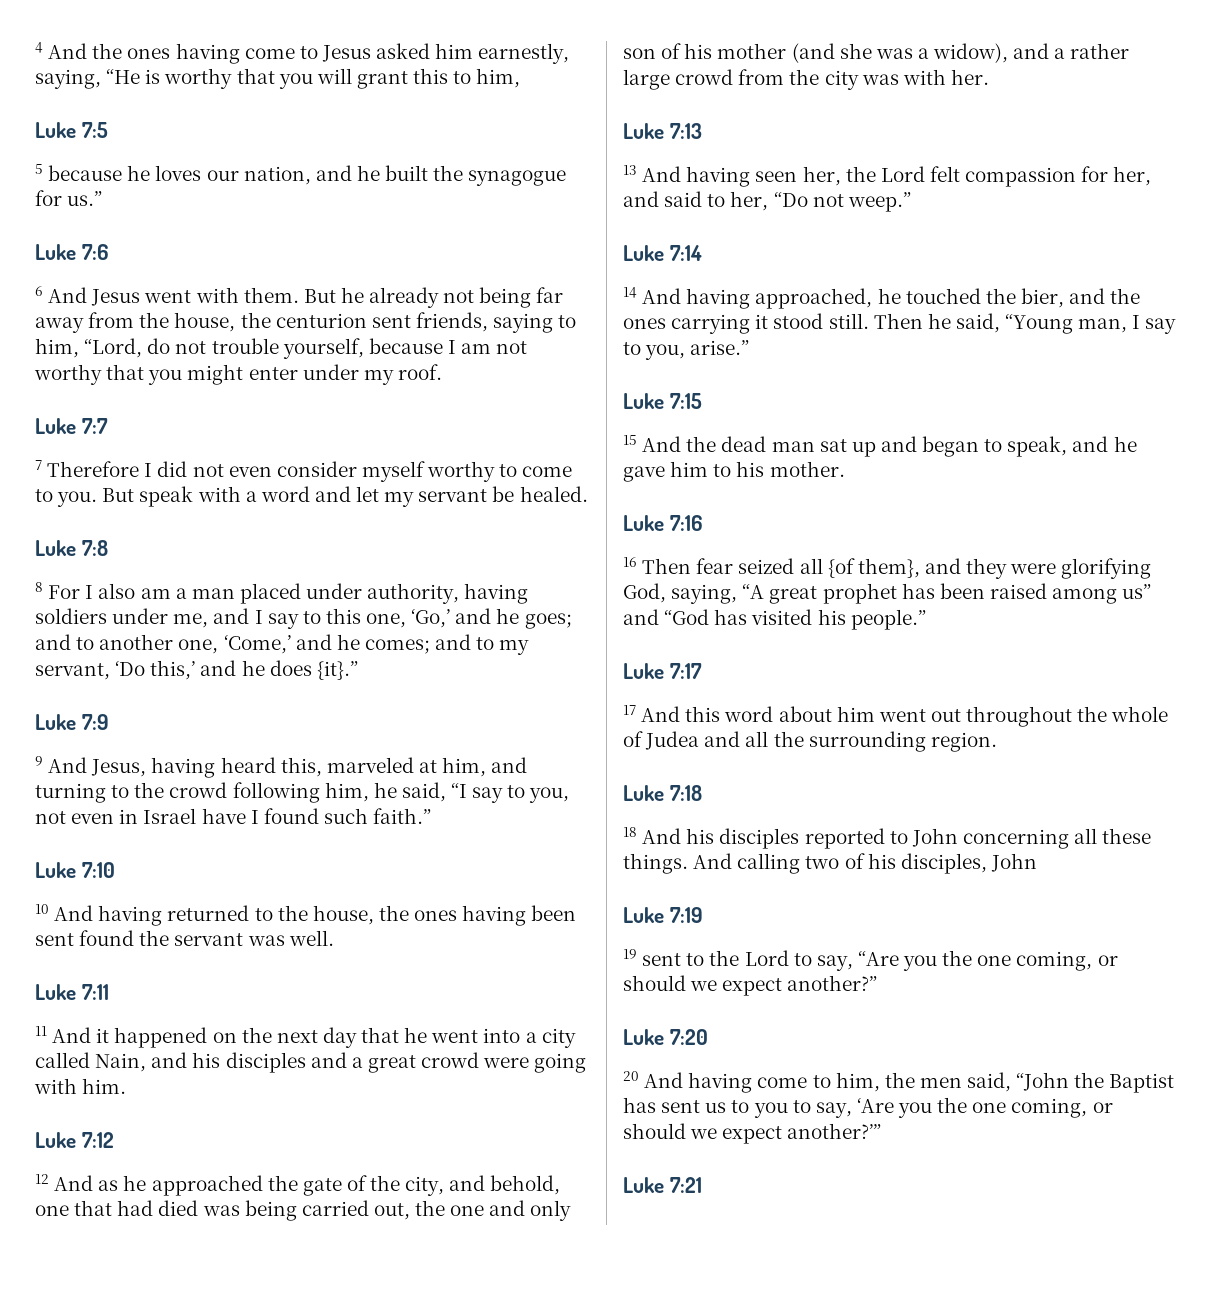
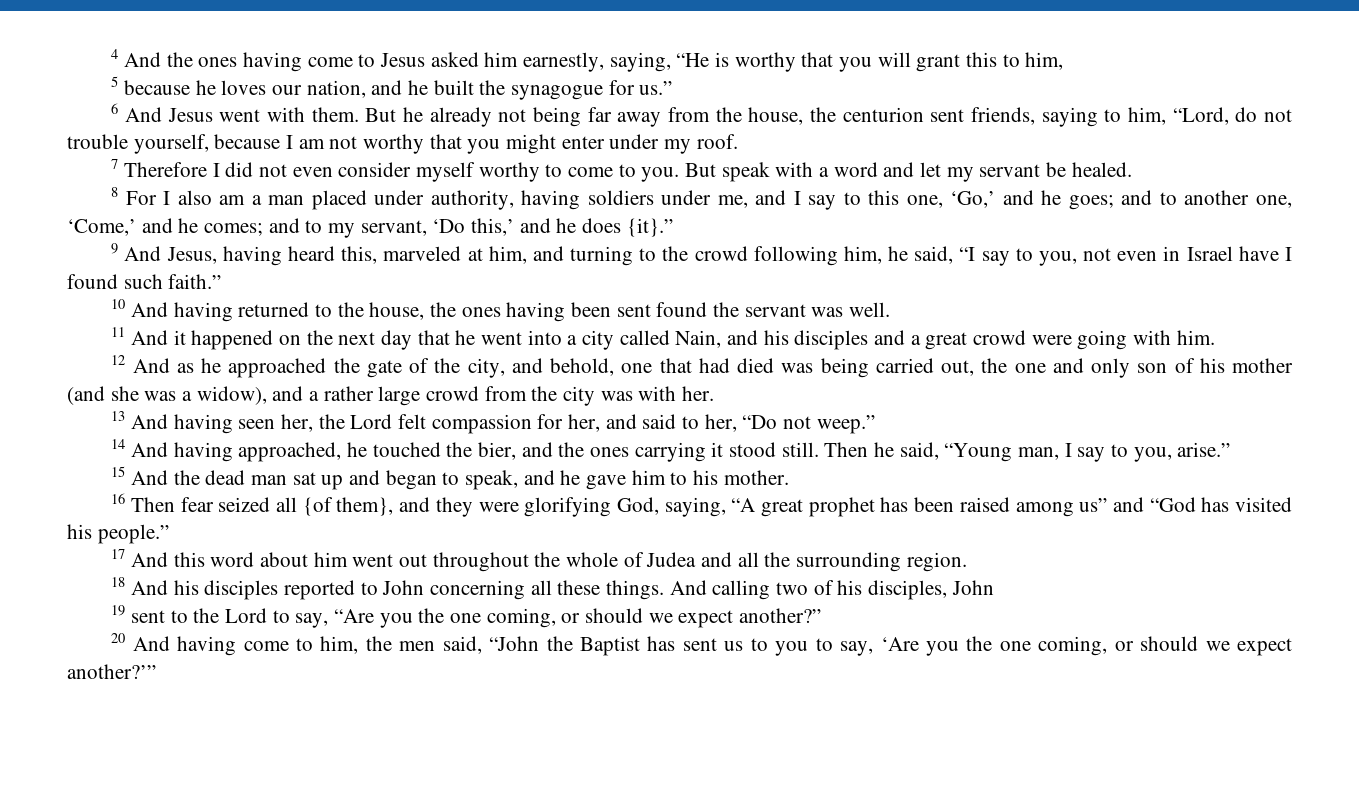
[35,122,108,138] // Luke 7:5 -> (1064, 61) none
[35,244,109,260] // Luke 7:6 -> (673, 88) none
[35,418,108,434] // Luke 7:7 -> (738, 141) none
[35,540,108,556] // Luke 7:8 -> (1132, 169) none
[35,714,109,730] // Luke 7:9 -> (673, 227) none
[35,862,115,878] // Luke 7:10 -> (222, 281) none
[35,984,109,1000] // Luke 7:11 -> (891, 309) none
[35,1132,114,1148] // Luke 7:12 -> (1215, 337) none
[623,123,702,139] // Luke 7:13 -> (715, 393) none
[623,245,702,261] // Luke 7:14 -> (875, 424) none
[623,393,702,409] // Luke 7:15 -> (1231, 449) none
[623,515,703,531] // Luke 7:16 -> (789, 477) none
[623,663,702,679] // Luke 7:17 -> (169, 534) none
[623,785,702,801] // Luke 7:18 -> (967, 562) none
[623,907,703,923] // Luke 7:19 -> (994, 587) none
[623,1029,708,1045] // Luke 7:20 -> (822, 615) none
[623,1177,702,1193] // Luke 7:21 -> (156, 671) none

